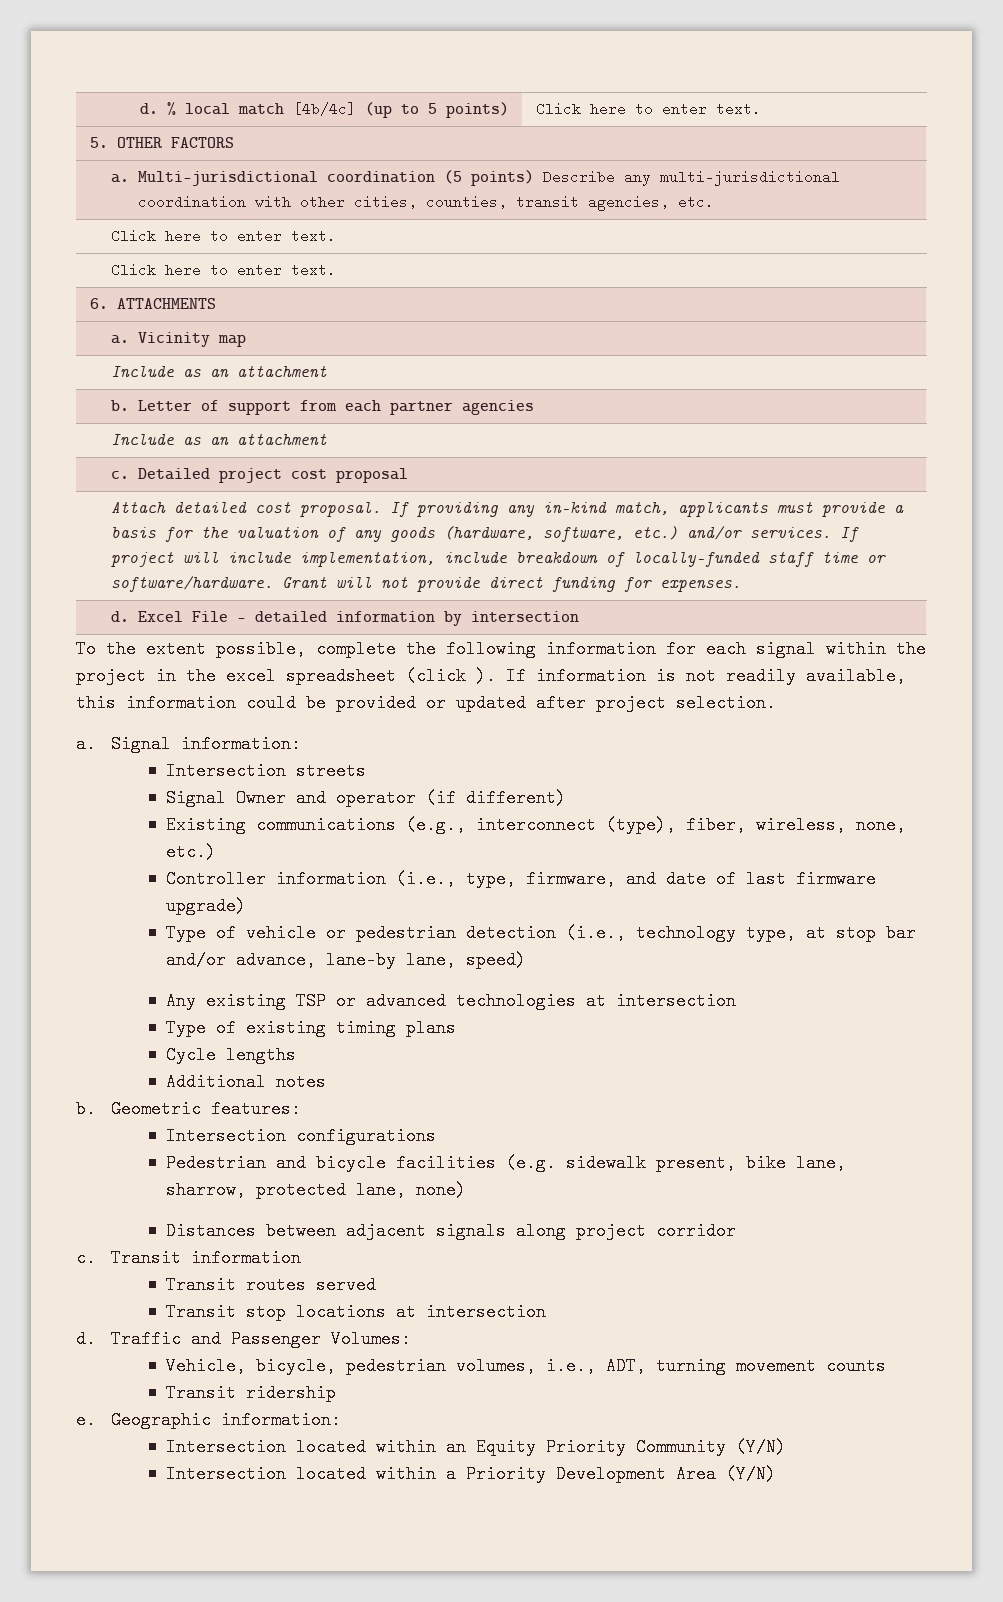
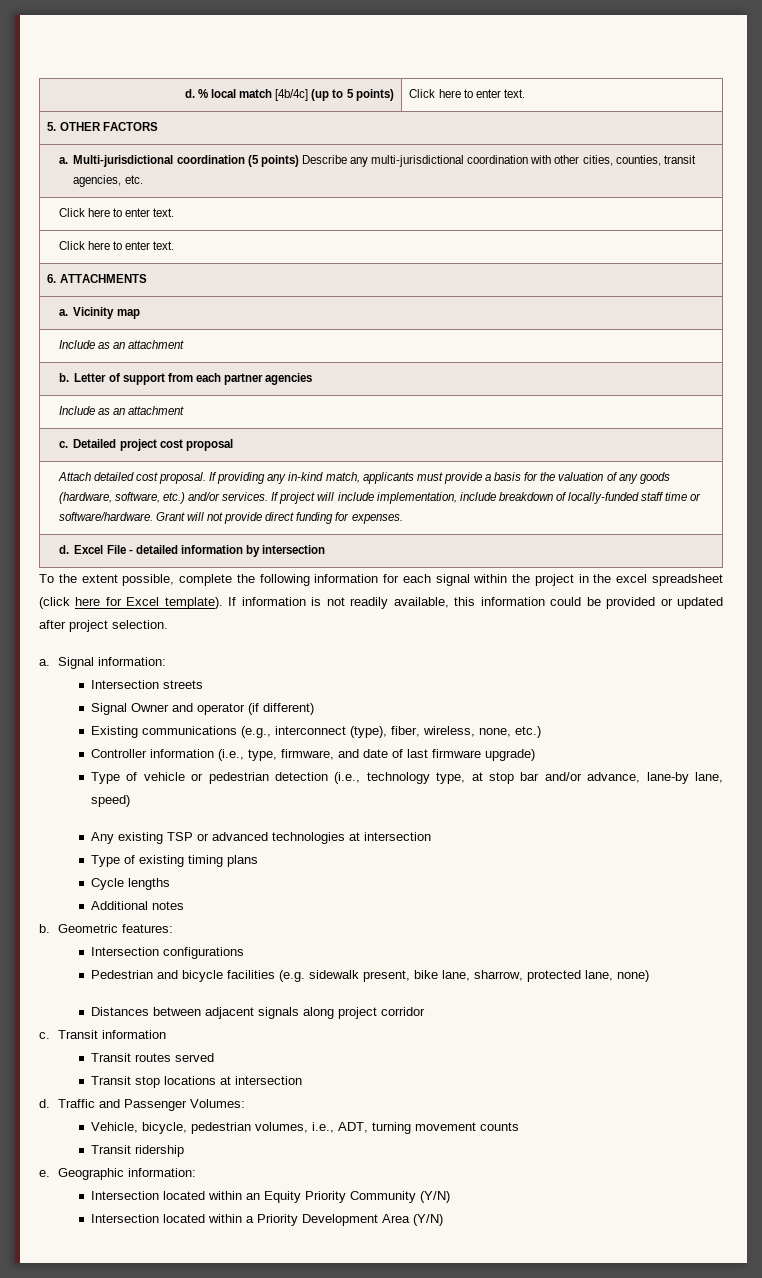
[476,667,496,685] ). -> [75,597,223,609] here for Excel template).

